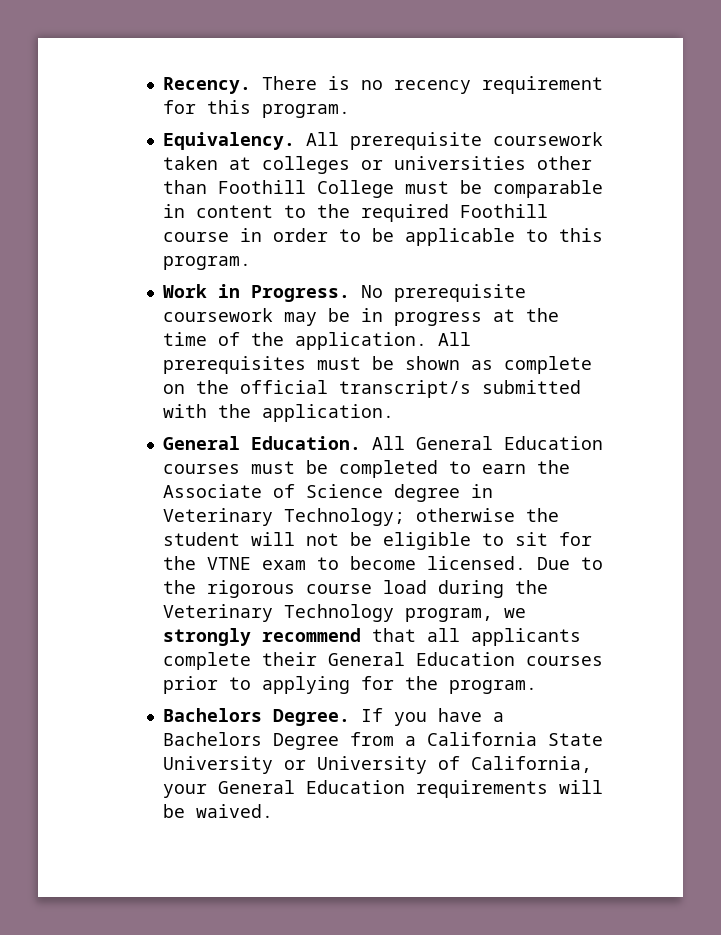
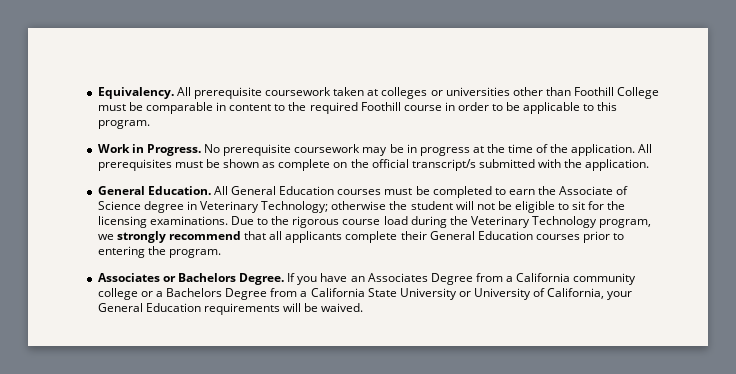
[163,76,604,94] [163,100,351,118] Recency. There is no recency requirement for this program. // -> (97, 93) none
[207,556,527,570] VTNE exam to become licensed. -> [97,216,228,228] licensing examinations.
[262,676,395,694] applying for -> [97,246,145,258] entering
(538, 687) none -> [97,273,176,282] Associates or
(483, 715) none -> [350,273,637,285] [97,288,153,300] an Associates Degree from a California community college or

